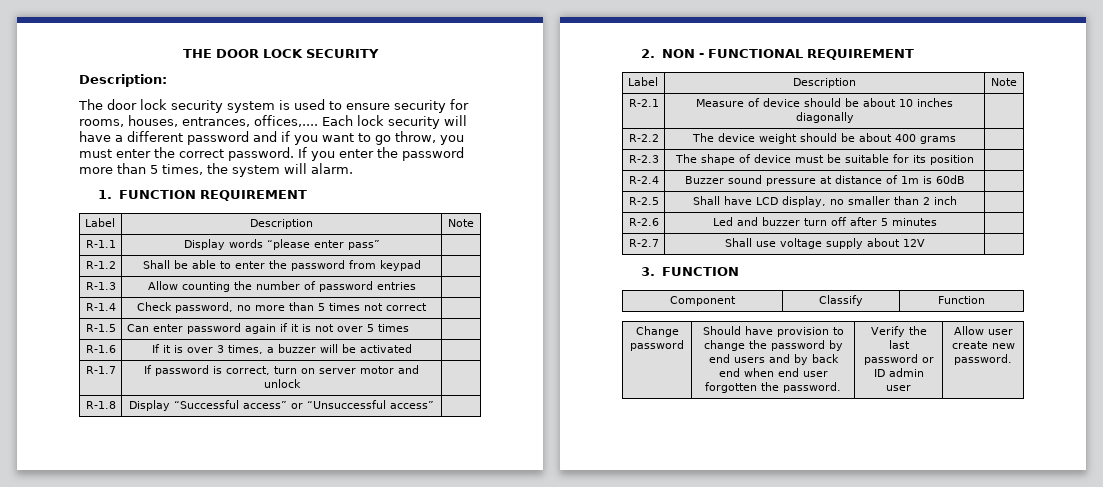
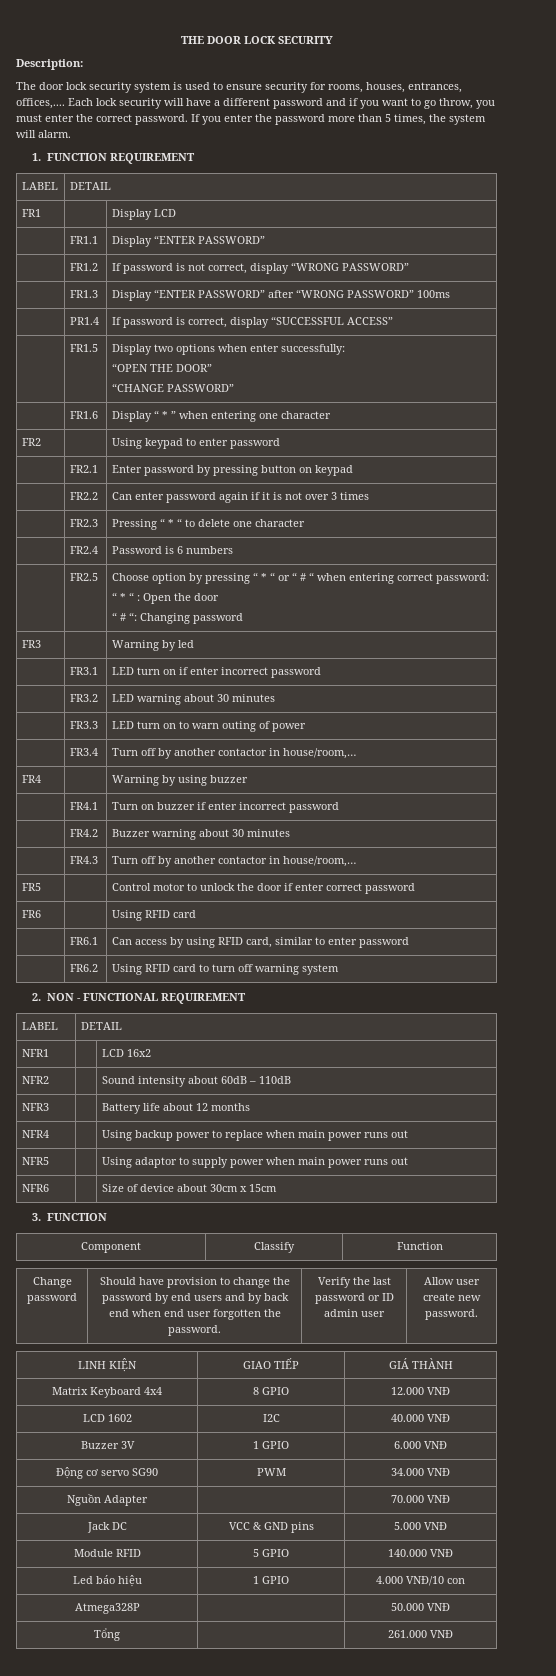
[84,218,115,227] [250,219,313,229] [448,219,474,227] [85,240,116,248] [183,239,380,250] [85,261,116,269] [142,260,421,271] [85,282,116,290] [147,281,416,292] [85,303,116,311] [137,302,428,313] [85,324,116,332] Label | Description | Note // R-1.1 | Display words “please enter pass” | // R-1.2 | Shall be able to enter the password from keypad | // R-1.3 | Allow counting the number of password entries | // R-1.4 | Check password, no more than 5 times not correct | // R-1.5 -> [21,182,58,190] [69,182,111,190] [21,209,41,217] [111,209,176,220] [69,236,98,244] [111,235,265,247] [69,263,98,271] [111,262,409,274] [69,290,98,298] [111,289,450,301] [69,317,99,325] [111,316,393,328] [69,344,98,352] [111,344,345,355] [111,363,212,372] [111,383,234,392] [69,411,98,419] [111,410,331,422] [21,438,41,446] [111,438,280,449] [69,465,98,473] [111,465,353,476] [69,492,98,500] LABEL | DETAIL // FR1 | | Display LCD // | FR1.1 | Display “ENTER PASSWORD” // | FR1.2 | If password is not correct, display “WRONG PASSWORD” // | FR1.3 | Display “ENTER PASSWORD” after “WRONG PASSWORD” 100ms // | PR1.4 | If password is correct, display “SUCCESSFUL ACCESS” // | FR1.5 | Display two options when enter successfully: // “OPEN THE DOOR” // “CHANGE PASSWORD” // | FR1.6 | Display “ * ” when entering one character // FR2 | | Using keypad to enter password // | FR2.1 | Enter password by pressing button on keypad // | FR2.2
[366,324,409,332] [85,345,116,353] [151,344,412,354] [85,366,116,374] [144,365,420,376] [263,379,301,388] [85,401,116,409] [129,400,435,411] 5 times | // R-1.6 | If it is over 3 times, a buzzer will be activated | // R-1.7 | If password is correct, turn on server motor and unlock | // R-1.8 | Display “Successful access” or “Unsuccessful access” | -> [330,492,369,500] [69,519,98,527] [111,518,305,530] [69,546,98,554] [111,546,233,554] [69,573,98,581] [111,572,489,584] [111,592,219,604] [111,612,243,624] [21,640,41,648] [111,640,194,651] [69,667,98,675] [111,667,321,678] [69,694,98,702] [111,694,275,705] [69,721,98,729] [111,721,306,732] [69,748,98,756] [111,748,356,759] [21,775,41,783] [111,775,248,786] [69,802,98,810] [111,802,339,813] [69,829,98,837] [111,829,290,840] [69,856,98,864] [111,856,356,867] [21,883,41,891] [111,883,415,894] [21,910,41,918] [111,910,196,921] [69,937,98,945] [111,937,409,948] [69,964,98,972] [111,964,339,975] 3 times // | FR2.3 | Pressing “ * “ to delete one character // | FR2.4 | Password is 6 numbers // | FR2.5 | Choose option by pressing “ * “ or “ # “ when entering correct password: // “ * “ : Open the door // “ # “: Changing password // FR3 | | Warning by led // | FR3.1 | LED turn on if enter incorrect password // | FR3.2 | LED warning about 30 minutes // | FR3.3 | LED turn on to warn outing of power // | FR3.4 | Turn off by another contactor in house/room,… // FR4 | | Warning by using buzzer // | FR4.1 | Turn on buzzer if enter incorrect password // | FR4.2 | Buzzer warning about 30 minutes // | FR4.3 | Turn off by another contactor in house/room,… // FR5 | | Control motor to unlock the door if enter correct password // FR6 | | Using RFID card // | FR6.1 | Can access by using RFID card, similar to enter password // | FR6.2 | Using RFID card to turn off warning system
[627,77,658,86] [793,78,856,88] [991,78,1017,86] [628,99,659,107] [696,98,953,107] [795,112,854,123] [628,134,659,142] [692,133,956,144] [628,155,659,163] [674,154,974,165] [628,176,659,184] [684,175,965,186] [628,197,659,205] [692,196,957,207] [628,218,659,226] [712,217,937,226] [628,239,659,247] [724,238,925,249] Label | Description | Note // R-2.1 | Measure of device should be about 10 inches diagonally | // R-2.2 | The device weight should be about 400 grams | // R-2.3 | The shape of device must be suitable for its position | // R-2.4 | Buzzer sound pressure at distance of 1m is 60dB | // R-2.5 | Shall have LCD display, no smaller than 2 inch | // R-2.6 | Led and buzzer turn off after 5 minutes | // R-2.7 | Shall use voltage supply about 12V | -> [21,1022,58,1030] [80,1022,122,1030] [21,1049,49,1057] [101,1049,151,1057] [21,1076,49,1084] [101,1076,291,1087] [21,1103,49,1111] [101,1103,250,1114] [21,1130,49,1138] [101,1130,408,1141] [21,1157,49,1165] [101,1157,408,1168] [21,1184,49,1192] [101,1184,277,1192] LABEL | DETAIL // NFR1 | | LCD 16x2 // NFR2 | | Sound intensity about 60dB – 110dB // NFR3 | | Battery life about 12 months // NFR4 | | Using backup power to replace when main power runs out // NFR5 | | Using adaptor to supply power when main power runs out // NFR6 | | Size of device about 30cm x 15cm
(1012, 359) none -> [78,1358,137,1372] [243,1358,299,1369] [388,1358,453,1369] [52,1387,162,1398] [253,1387,289,1395] [391,1387,450,1395] [82,1414,132,1422] [262,1414,280,1422] [391,1414,450,1422] [80,1441,135,1449] [253,1441,289,1449] [394,1441,447,1449] [56,1467,158,1479] [256,1468,286,1476] [391,1468,450,1476] [67,1494,148,1506] [391,1495,450,1503] [86,1522,127,1533] [228,1522,314,1533] [394,1522,447,1530] [73,1549,141,1557] [253,1549,289,1557] [388,1549,453,1557] [72,1575,142,1587] [253,1576,289,1584] [376,1576,465,1586] [74,1603,140,1614] [391,1603,450,1611] [94,1628,120,1641] [388,1630,453,1638] // LINH KIỆN | GIAO TIẾP | GIÁ THÀNH // Matrix Keyboard 4x4 | 8 GPIO | 12.000 VNĐ // LCD 1602 | I2C | 40.000 VNĐ // Buzzer 3V | 1 GPIO | 6.000 VNĐ // Động cơ servo SG90 | PWM | 34.000 VNĐ // Nguồn Adapter | | 70.000 VNĐ // Jack DC | VCC & GND pins | 5.000 VNĐ // Module RFID | 5 GPIO | 140.000 VNĐ // Led báo hiệu | 1 GPIO | 4.000 VNĐ/10 con // Atmega328P | | 50.000 VNĐ // Tổng | | 261.000 VNĐ

